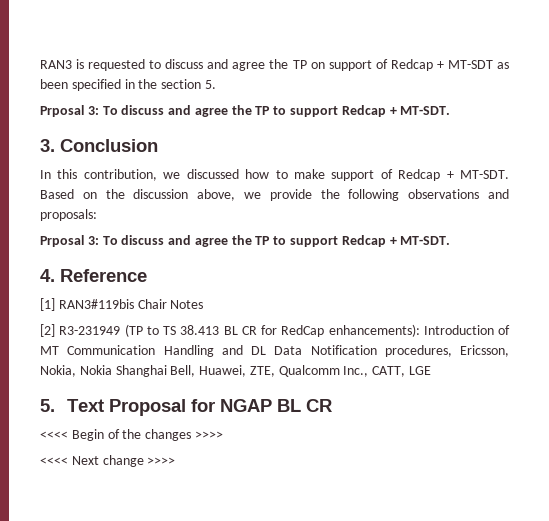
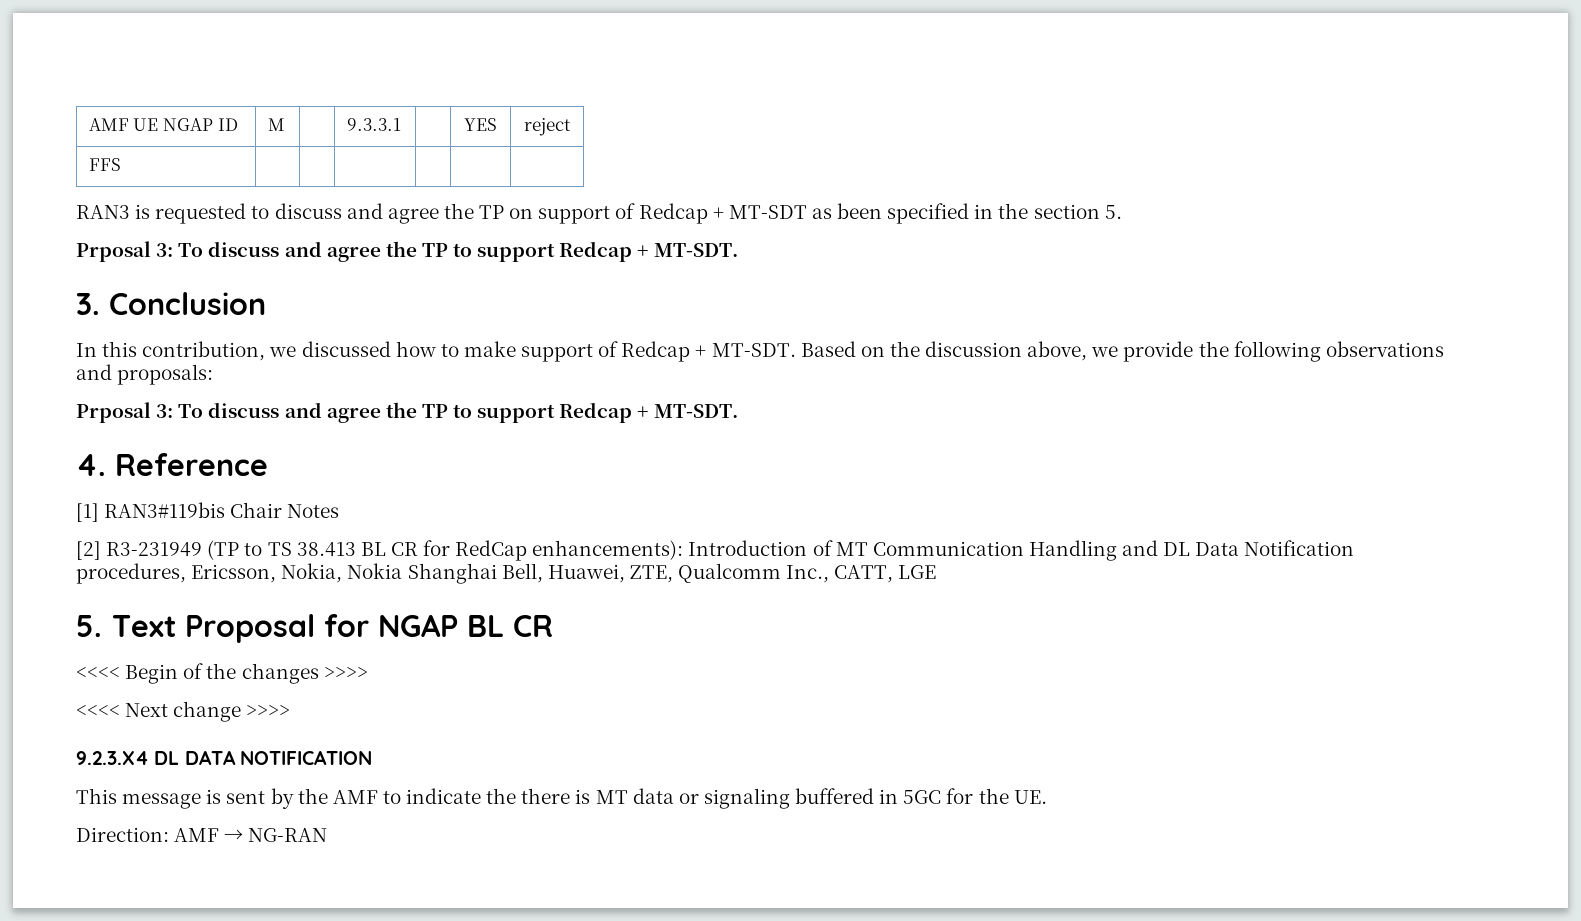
(40, 64) none -> [88,118,238,131] [267,118,285,131] [346,118,401,131] [464,118,497,131] [524,118,571,136] [88,158,121,171] AMF UE NGAP ID | M | | 9.3.3.1 | | YES | reject // FFS | | | | | | //
(176, 461) none -> [76,750,372,765] [76,788,1047,809] [76,827,328,842] // 9.2.3.X4 DL DATA NOTIFICATION // This message is sent by the AMF to indicate the there is MT data or signaling buffered in 5GC for the UE. // Direction: AMF → NG-RAN

